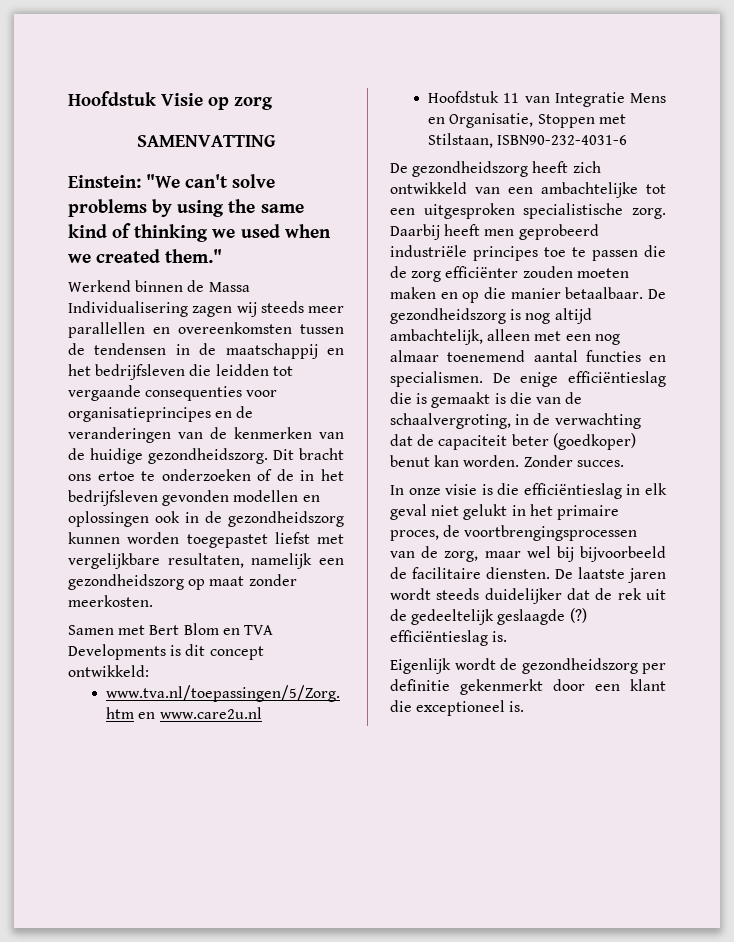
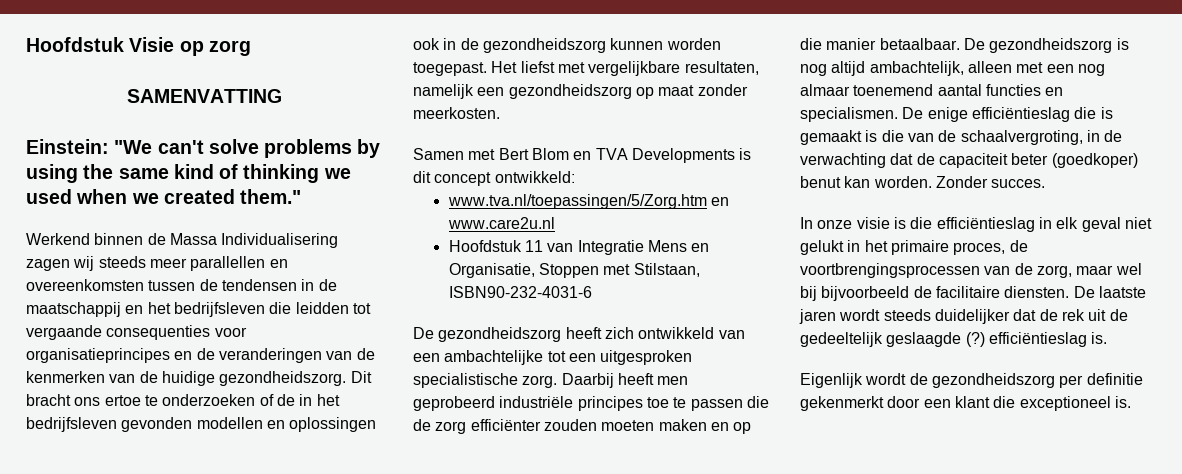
[186,534,268,548] toegepastet -> [413,61,518,76] toegepast. Het

